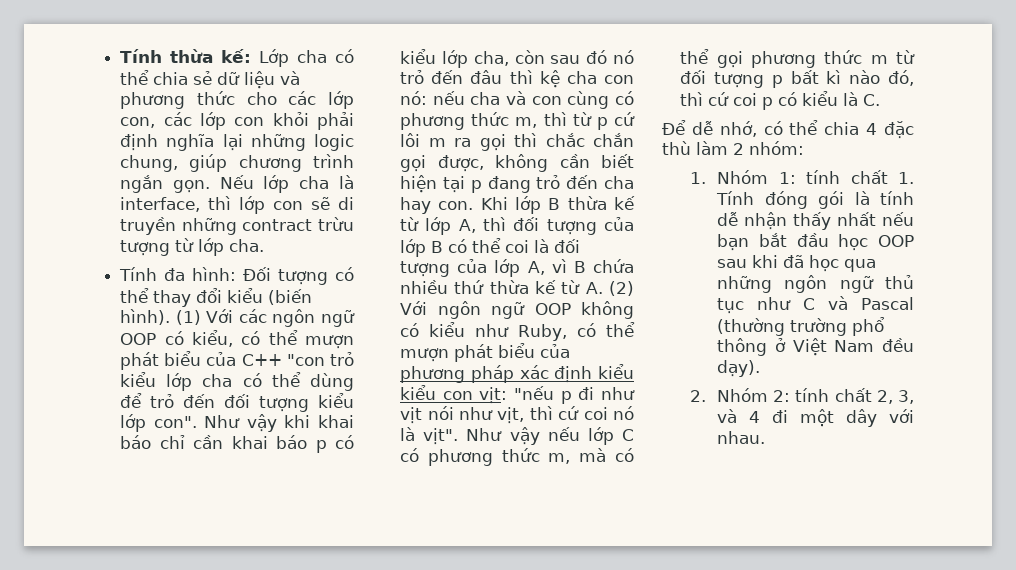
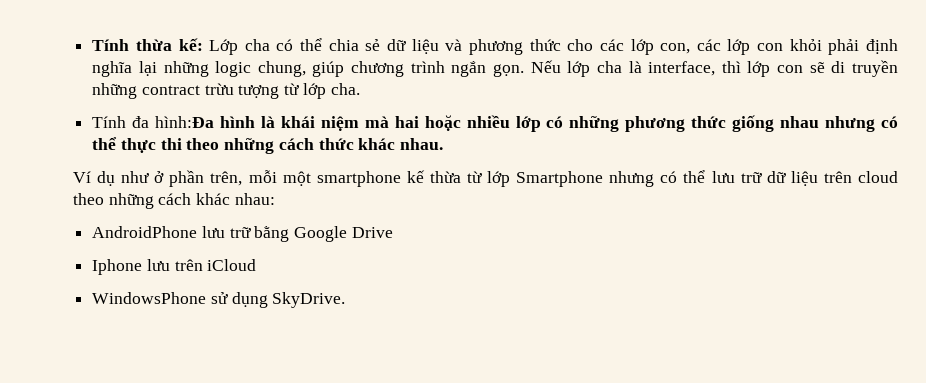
[192,267,354,285] [120,288,313,307] [120,309,355,327] [120,330,354,349] [120,351,354,370] [120,372,354,391] [120,393,354,412] [120,414,354,432] [120,435,354,453] [400,49,634,68] [400,70,634,88] [400,91,634,109] [400,112,635,130] [400,133,634,151] [400,154,634,172] [400,175,634,193] [400,196,635,214] [400,217,634,235] [400,238,581,257] [400,259,634,277] [400,280,634,296] [400,301,634,319] [400,322,635,341] [400,343,571,362] [400,364,634,383] [400,385,635,404] [400,406,634,424] [400,427,634,445] [400,448,634,466] [680,49,915,68] [680,70,914,88] [680,91,881,110] [662,120,914,139] [662,141,804,155] [689,170,914,184] [716,191,914,209] [717,212,914,230] [717,233,914,251] [717,255,877,272] [717,275,914,293] [717,296,914,314] [717,317,886,336] [717,338,914,356] [717,360,761,377] [689,388,914,404] [717,409,914,427] [717,431,766,444] hình: Đối tượng có thể thay đổi kiểu (biến hình). (1) Với các ngôn ngữ OOP có kiểu, có thể mượn phát biểu của C++ "con trỏ kiểu lớp cha có thể dùng để trỏ đến đối tượng kiểu lớp con". Như vậy khi khai báo chỉ cần khai báo p có kiểu lớp cha, còn sau đó nó trỏ đến đâu thì kệ cha con nó: nếu cha và con cùng có phương thức m, thì từ p cứ lôi m ra gọi thì chắc chắn gọi được, không cần biết hiện tại p đang trỏ đến cha hay con. Khi lớp B thừa kế từ lớp A, thì đối tượng của lớp B có thể coi là đối tượng của lớp A, vì B chứa nhiều thứ thừa kế từ A. (2) Với ngôn ngữ OOP không có kiểu như Ruby, có thể mượn phát biểu của phương pháp xác định kiểu kiểu con vịt: "nếu p đi như vịt nói như vịt, thì cứ coi nó là vịt". Như vậy nếu lớp C có phương thức m, mà có thể gọi phương thức m từ đối tượng p bất kì nào đó, thì cứ coi p có kiểu là C. // Để dễ nhớ, có thể chia 4 đặc thù làm 2 nhóm: // 1. Nhóm 1: tính chất 1. Tính đóng gói là tính dễ nhận thấy nhất nếu bạn bắt đầu học OOP sau khi đã học qua những ngôn ngữ thủ tục như C và Pascal (thường trường phổ thông ở Việt Nam đều dạy). // 2. Nhóm 2: tính chất 2, 3, và 4 đi một dây với nhau. -> [155,115,899,132] [92,137,444,154] [73,170,899,187] [73,193,275,209] [92,226,393,242] [92,259,257,275] [92,292,346,308] hình:Đa hình là khái niệm mà hai hoặc nhiều lớp có những phương thức giống nhau nhưng có thể thực thi theo những cách thức khác nhau. // Ví dụ như ở phần trên, mỗi một smartphone kế thừa từ lớp Smartphone nhưng có thể lưu trữ dữ liệu trên cloud theo những cách khác nhau: // AndroidPhone lưu trữ bằng Google Drive // Iphone lưu trên iCloud // WindowsPhone sử dụng SkyDrive.

